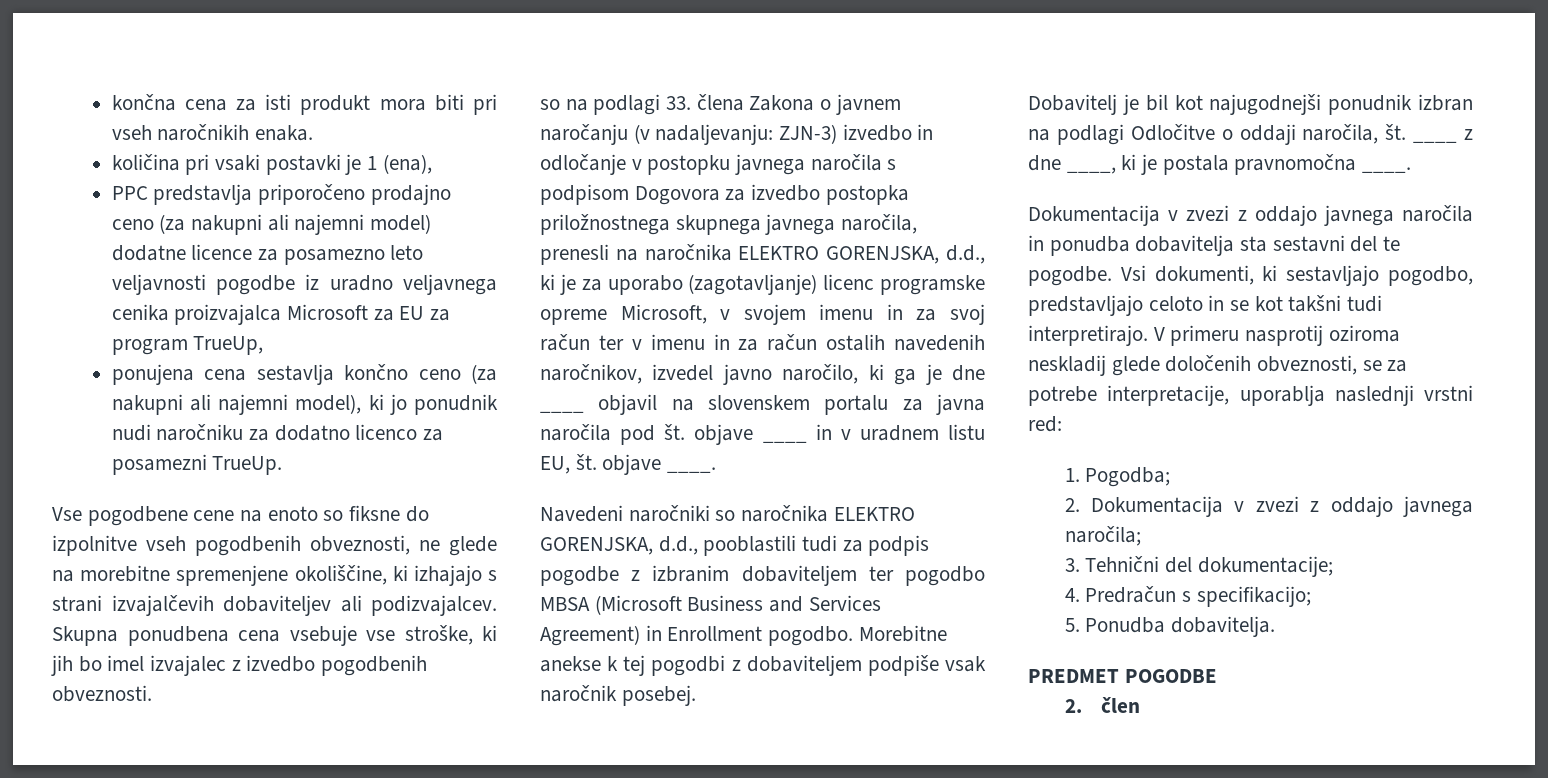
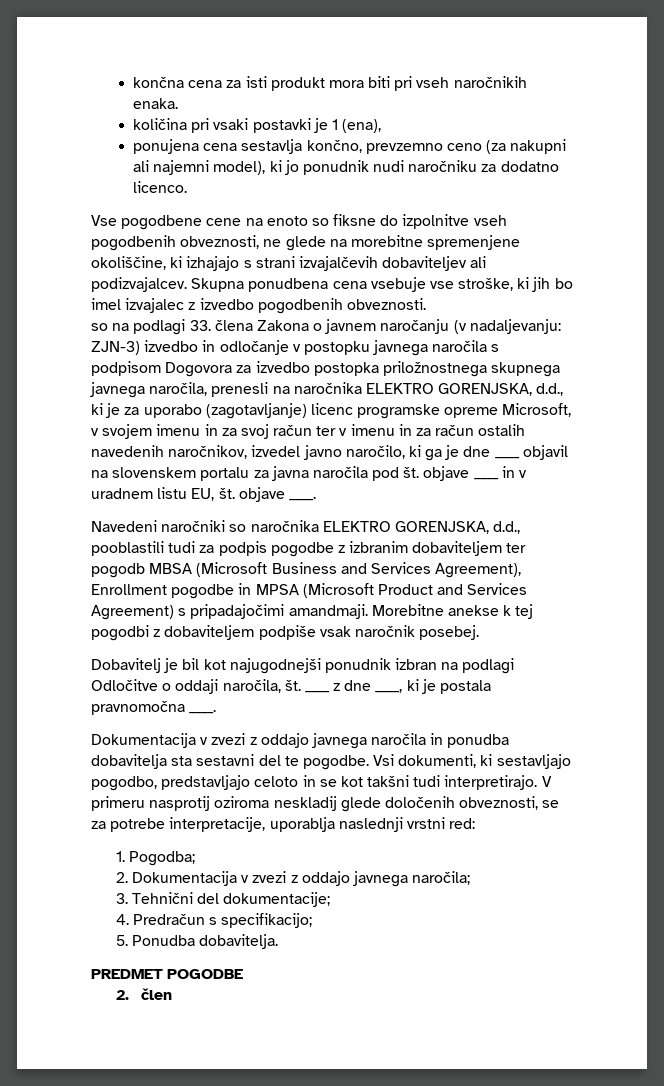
[111,184,451,205] [111,214,432,235] [111,244,424,265] [111,274,497,295] [111,304,451,325] [111,336,264,355] // PPC predstavlja priporočeno prodajno ceno (za nakupni ali najemni model) dodatne licence za posamezno leto veljavnosti pogodbe iz uradno veljavnega cenika proizvajalca Microsoft za EU za program TrueUp, -> (382, 126) none
[344,364,409,380] končno -> [306,140,443,154] končno, prevzemno
[355,424,444,441] [111,454,283,475] licenco za posamezni TrueUp. -> [132,181,187,193] licenco.
[905,566,985,586] pogodbo -> [91,563,145,578] pogodb
[540,625,854,646] Agreement) in Enrollment pogodbo. -> [435,563,522,578] [91,583,528,599] [91,604,368,620] Agreement), Enrollment pogodbe in MPSA (Microsoft Product and Services Agreement) s pripadajočimi amandmaji.

